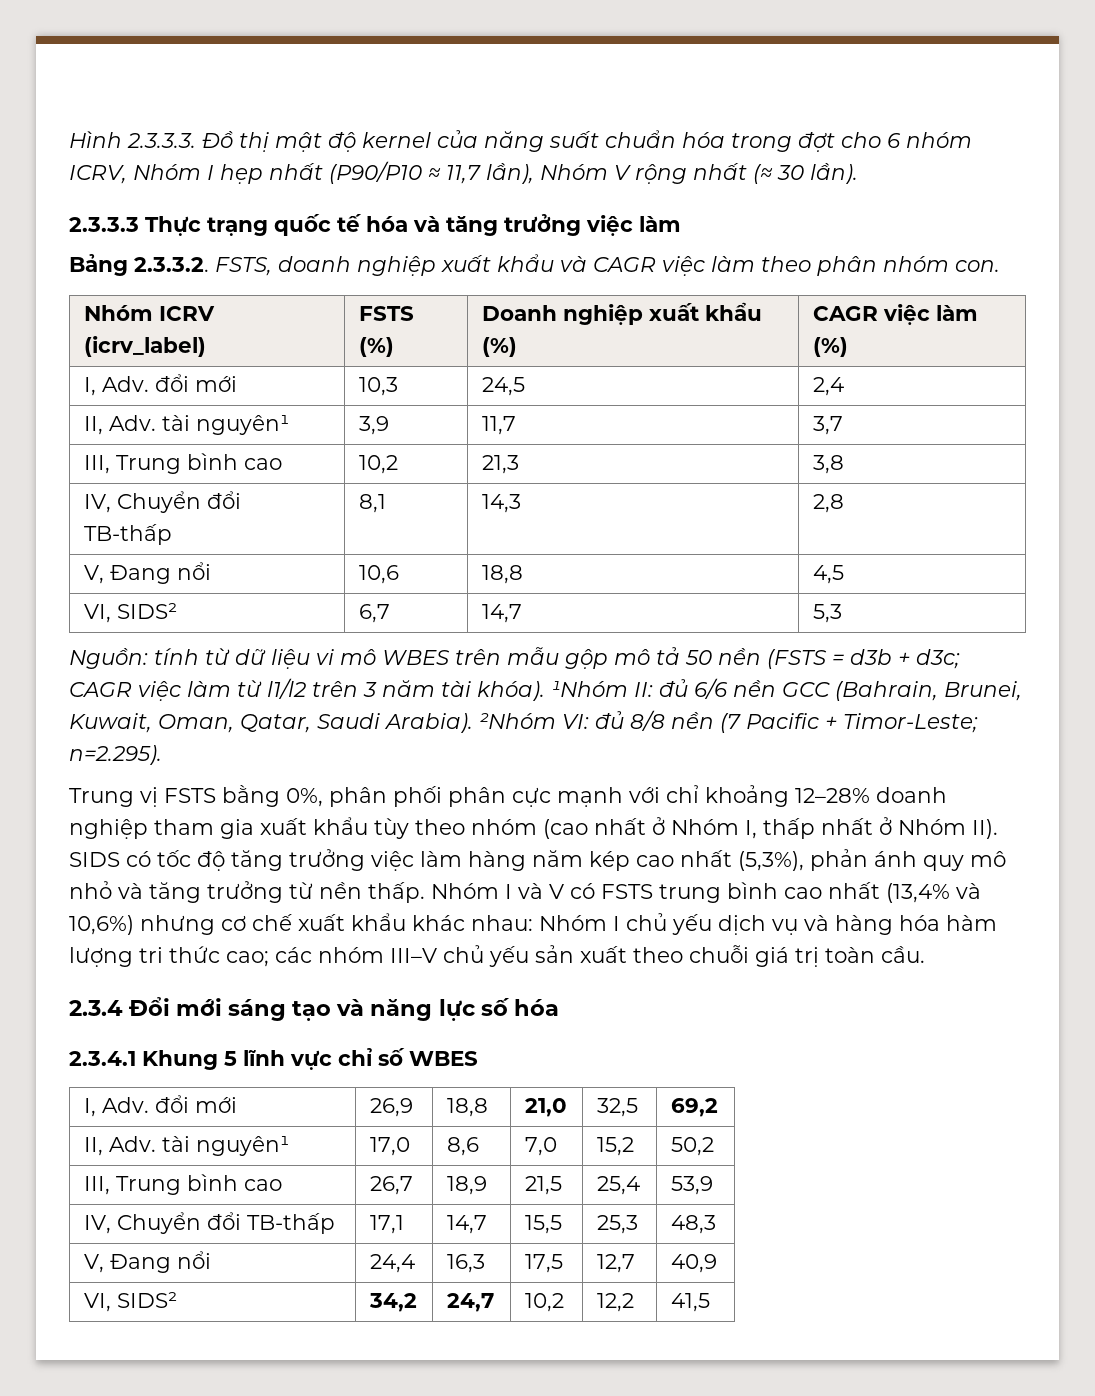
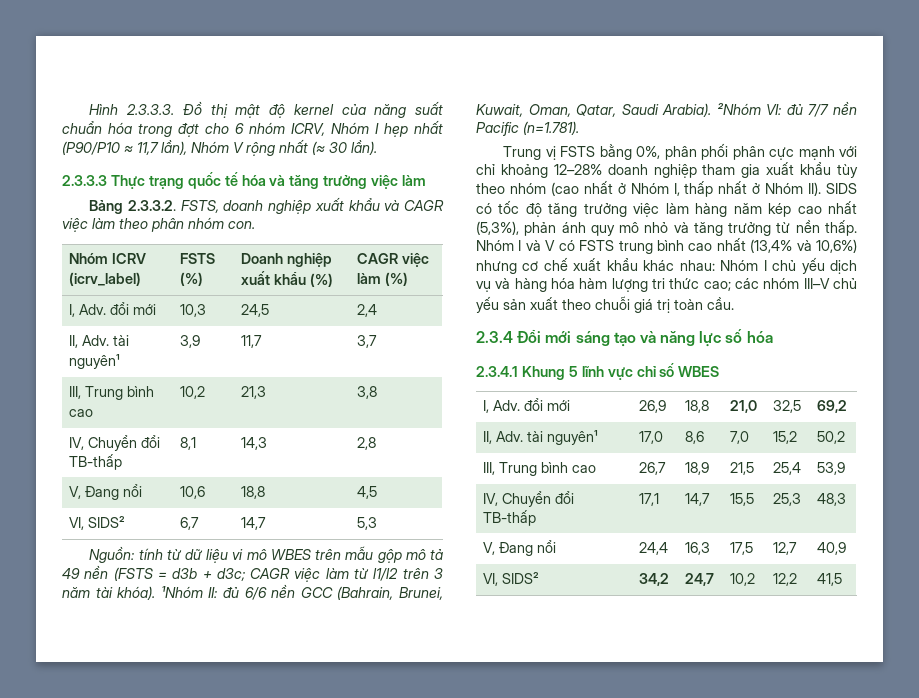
[685,650,712,665] 50 -> [62,568,80,579] 49
[630,710,978,733] [69,745,162,765] 8/8 nền (7 Pacific + Timor-Leste; n=2.295). -> [808,101,857,117] [476,121,579,136] 7/7 nền Pacific (n=1.781).

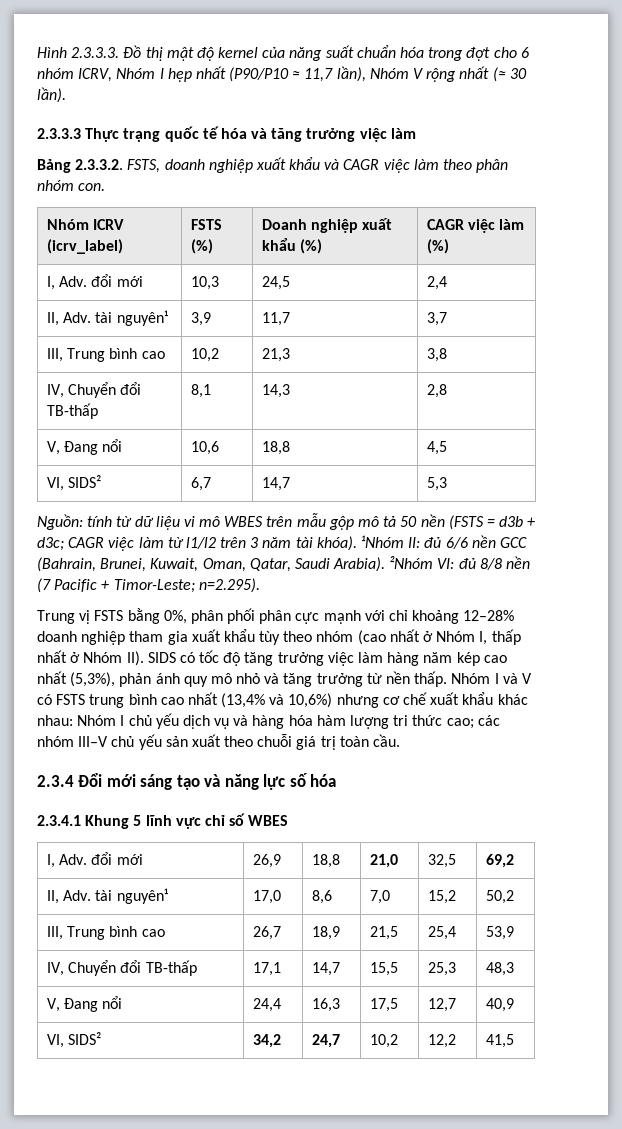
[62,568,80,579] 49 -> [400,516,418,527] 50
[808,101,857,117] [476,121,579,136] 7/7 nền Pacific (n=1.781). -> [479,556,531,570] [37,578,260,593] 8/8 nền (7 Pacific + Timor-Leste; n=2.295).

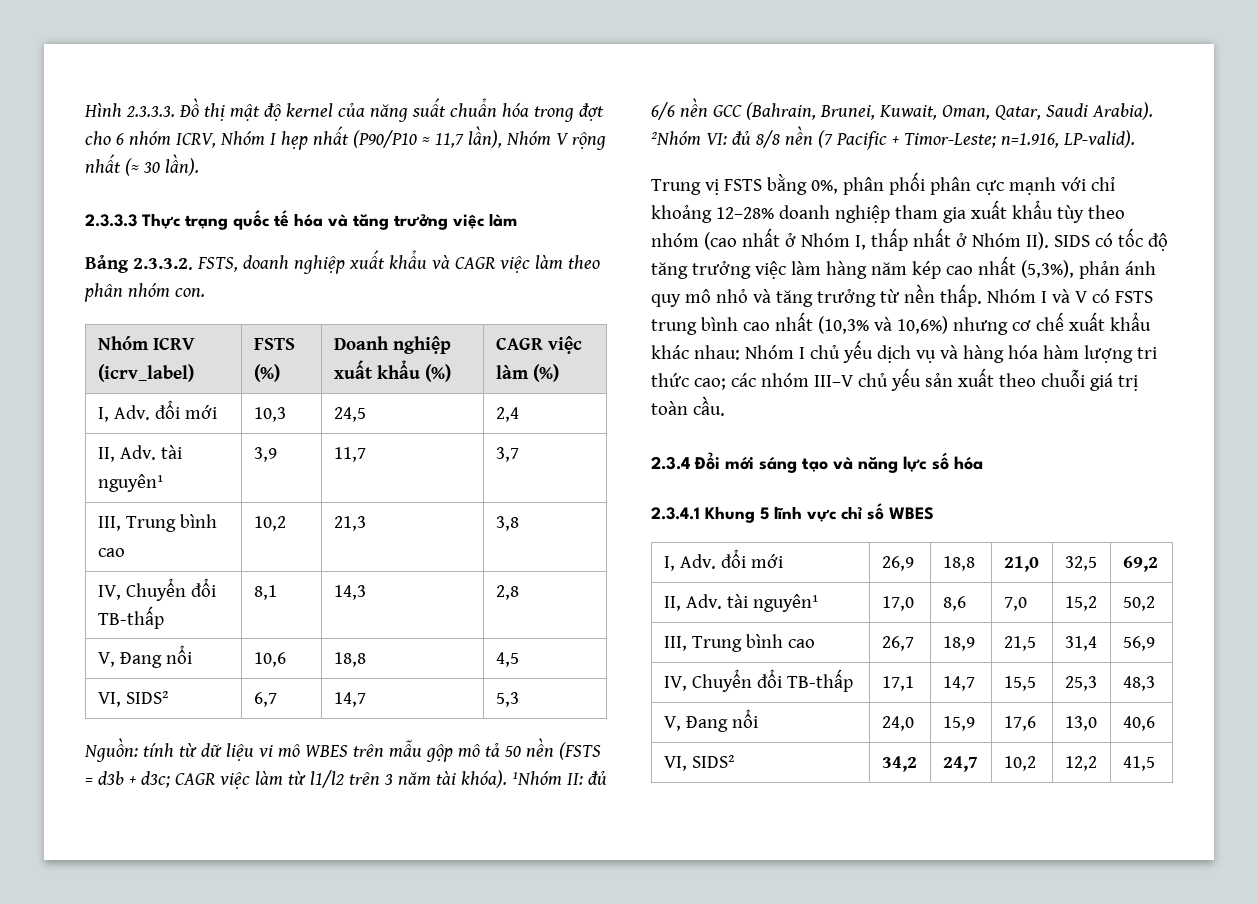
[198,578,260,593] n=2.295). -> [1000,130,1135,148] n=1.916, LP-valid).
[221,693,266,708] (13,4% -> [817,316,869,334] (10,3%
[428,926,457,940] [486,926,515,940] 25,4 | 53,9 -> [1064,636,1097,651] [1122,636,1155,651] 31,4 | 56,9
[253,998,282,1012] [312,998,341,1012] [370,998,399,1012] [428,998,457,1012] [486,998,515,1012] 24,4 | 16,3 | 17,5 | 12,7 | 40,9 -> [881,716,914,731] [942,716,975,731] [1003,716,1036,731] [1064,716,1097,731] [1122,716,1155,731] 24,0 | 15,9 | 17,6 | 13,0 | 40,6

